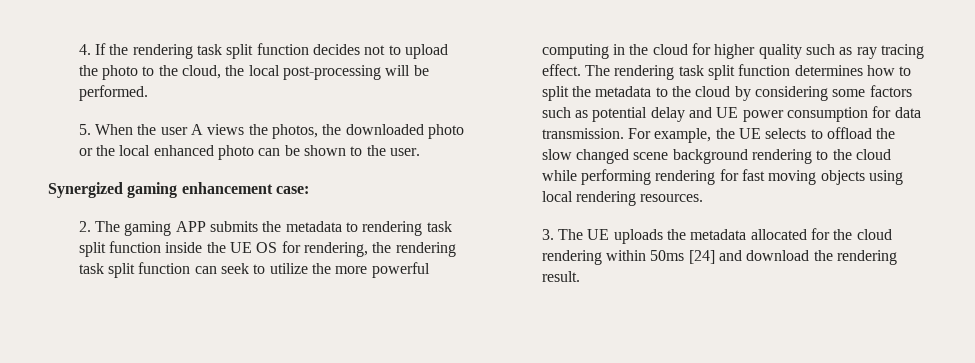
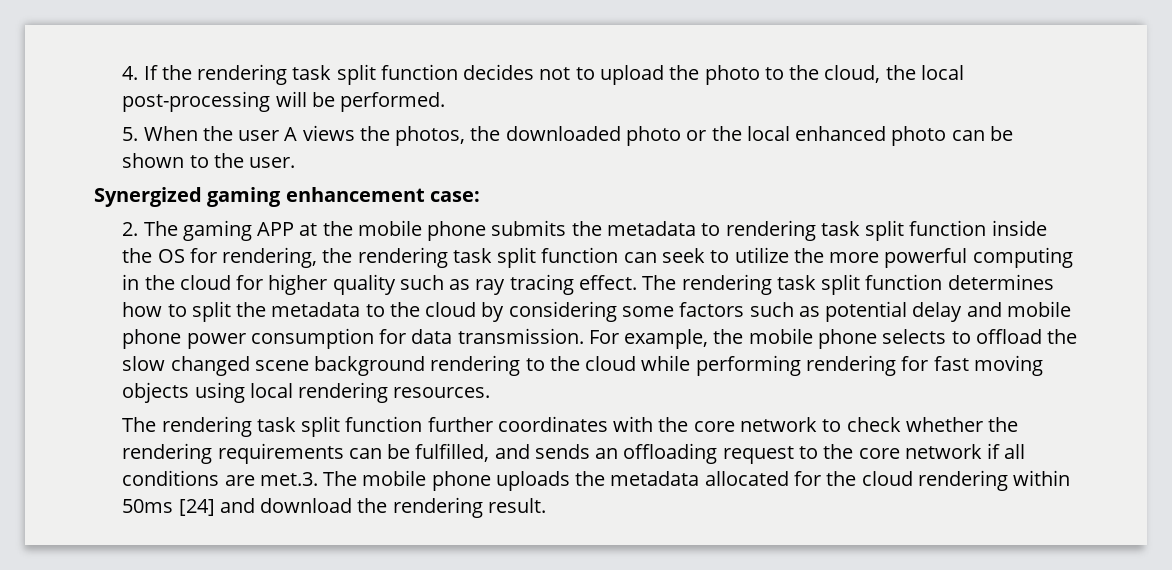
(206, 226) none -> [299,220,487,241] at the mobile phone
[230,242,253,253] UE -> (153, 255) none
[716,107,739,118] UE -> [1006,301,1071,317] [122,329,182,349] mobile phone
[739,128,762,139] UE -> [748,328,877,349] mobile phone
[541,229,610,240] 3. The UE -> [122,416,1019,437] [122,443,1026,464] [122,470,491,491] The rendering task split function further coordinates with the core network to check whether the rendering requirements can be fulfilled, and sends an offloading request to the core network if all conditions are met.3. The mobile phone

